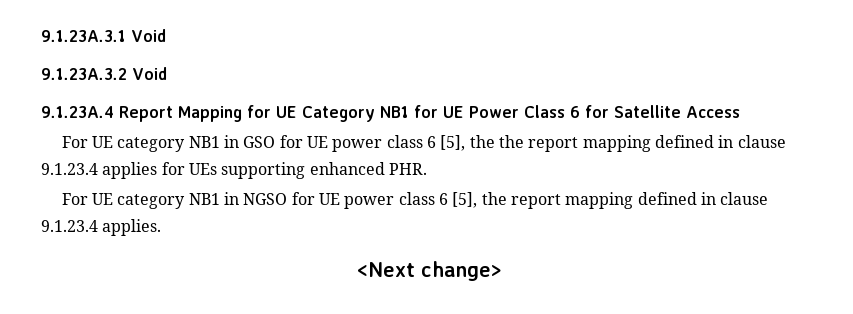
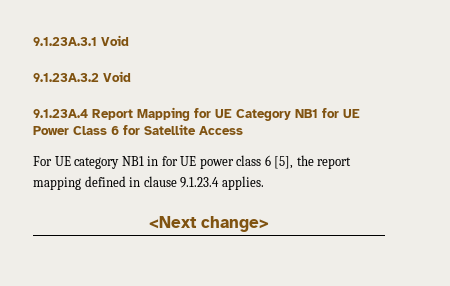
[243,135,786,152] [41,162,427,179] [61,192,288,209] GSO for UE power class 6 [5], the the report mapping defined in clause 9.1.23.4 applies for UEs supporting enhanced PHR. // For UE category NB1 in NGSO -> (159, 161) none

